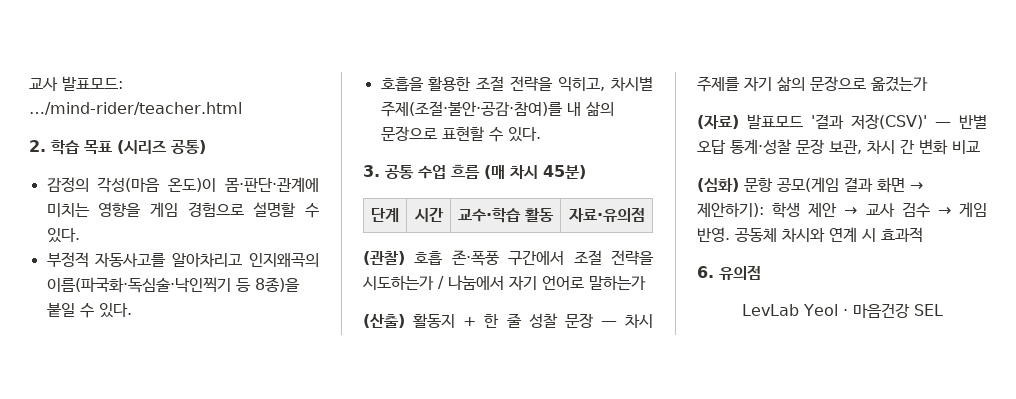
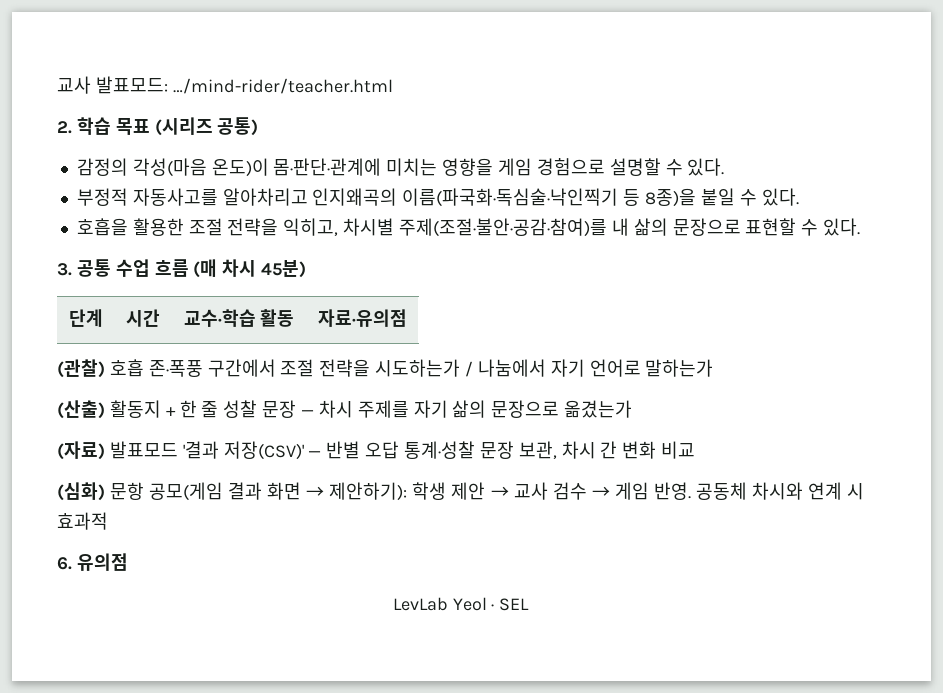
[852,303,910,318] 마음건강 -> (495, 607) none

